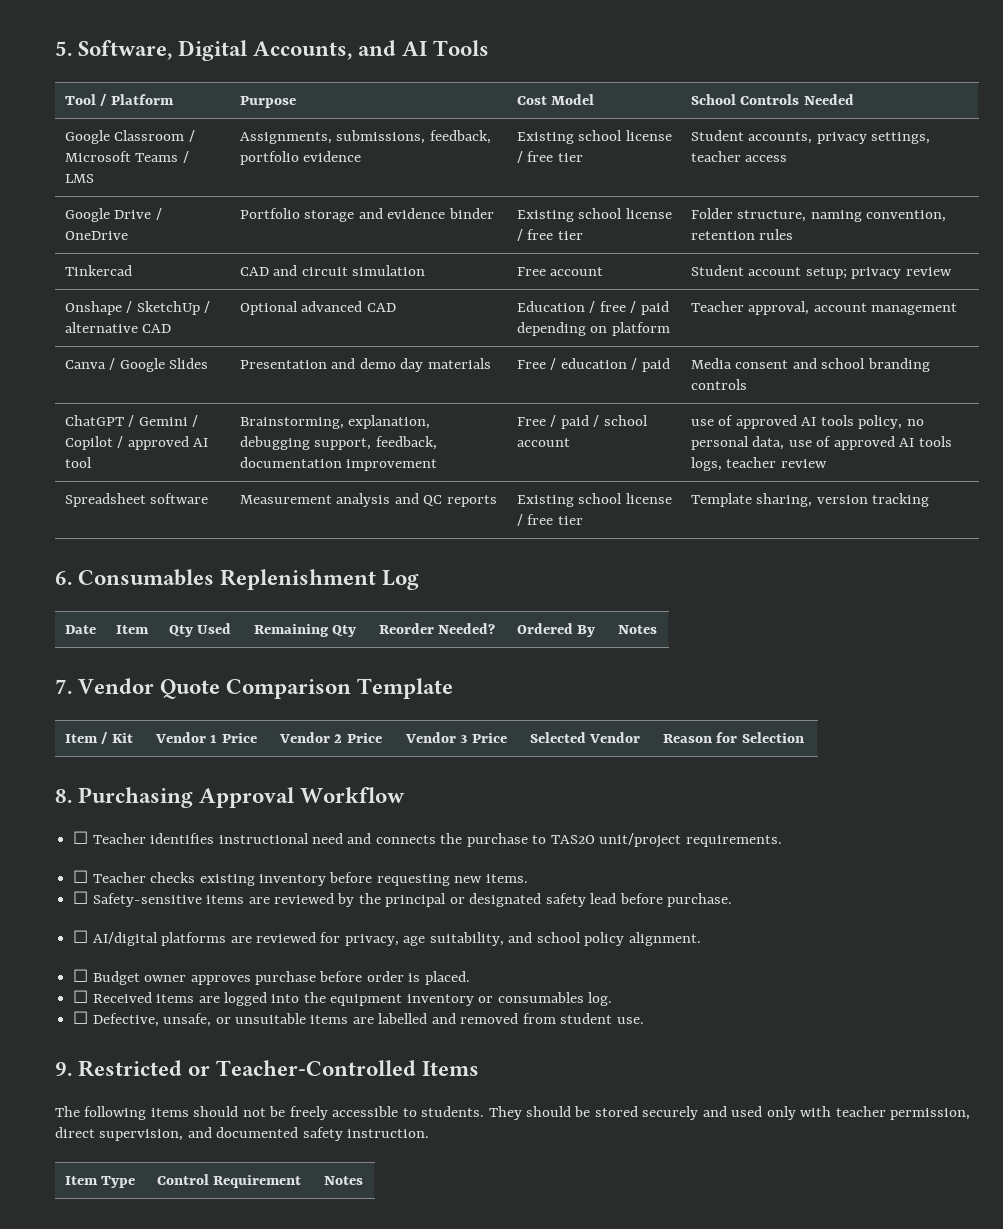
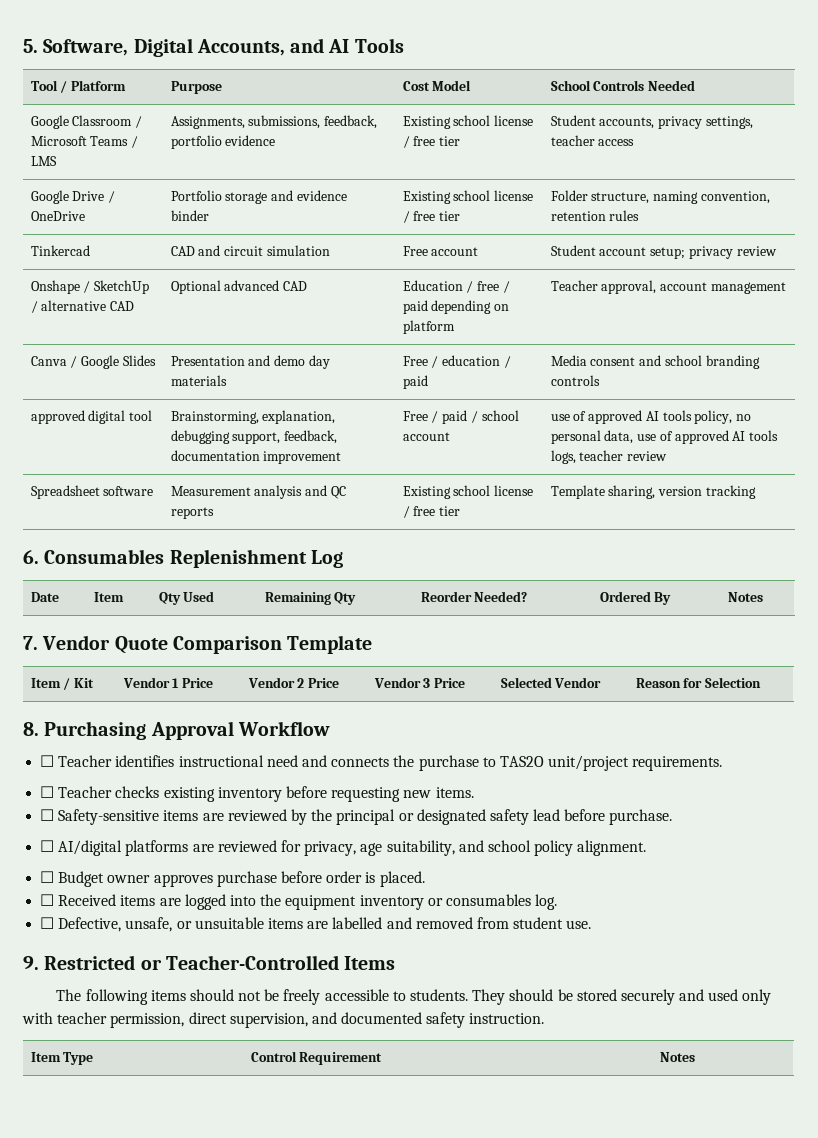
[64,415,199,427] [64,436,209,450] ChatGPT / Gemini / Copilot / approved AI -> [30,410,126,424] approved digital

